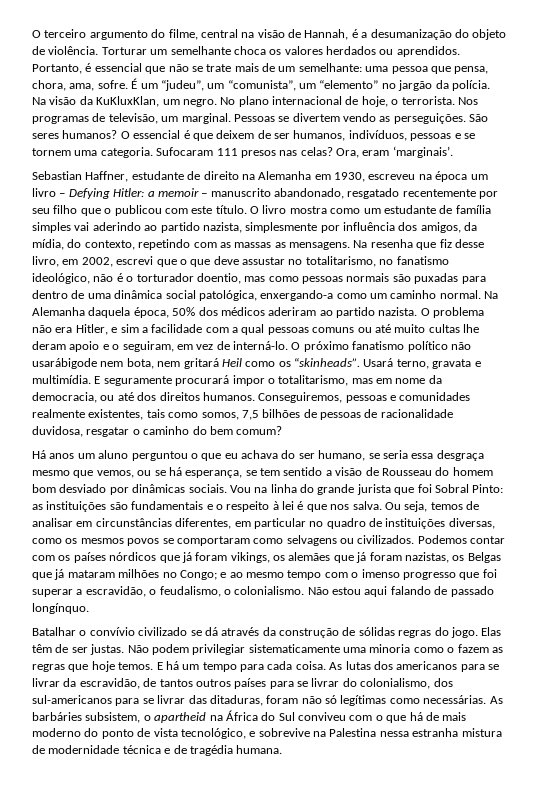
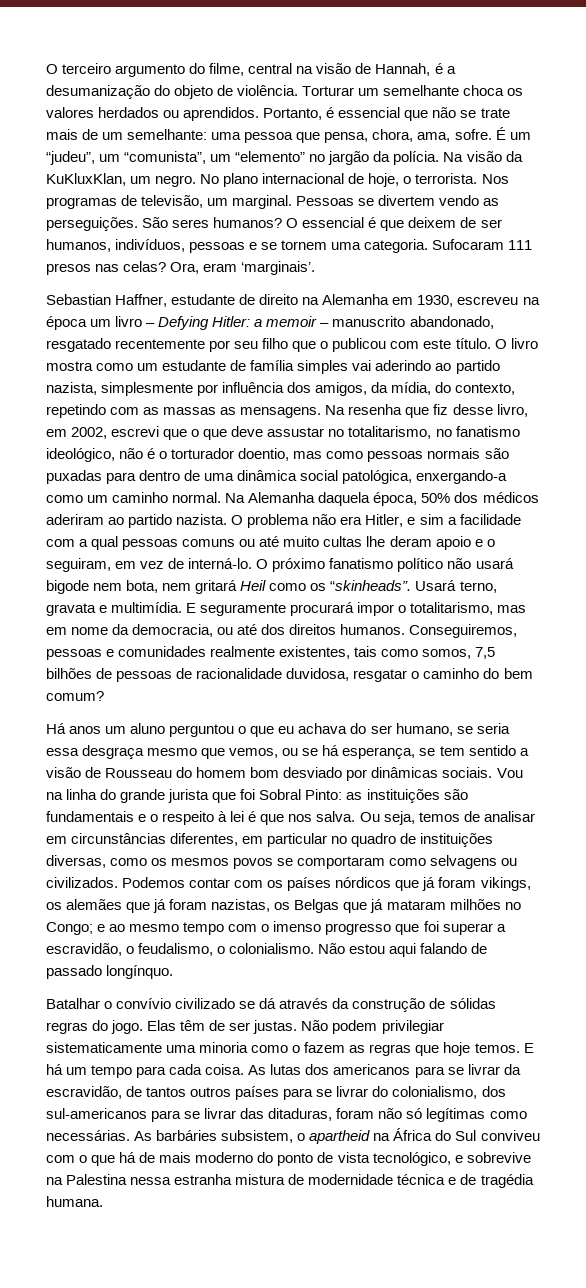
[32,358,97,369] usarábigode -> [475,558,514,569] [46,580,89,594] usará bigode

